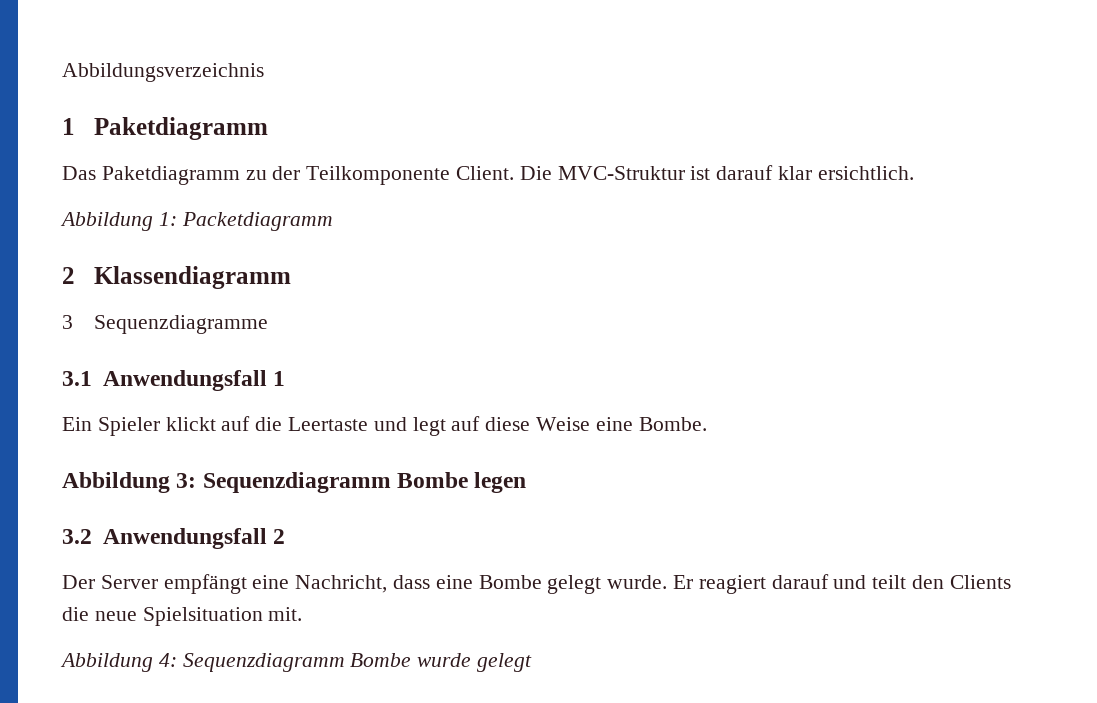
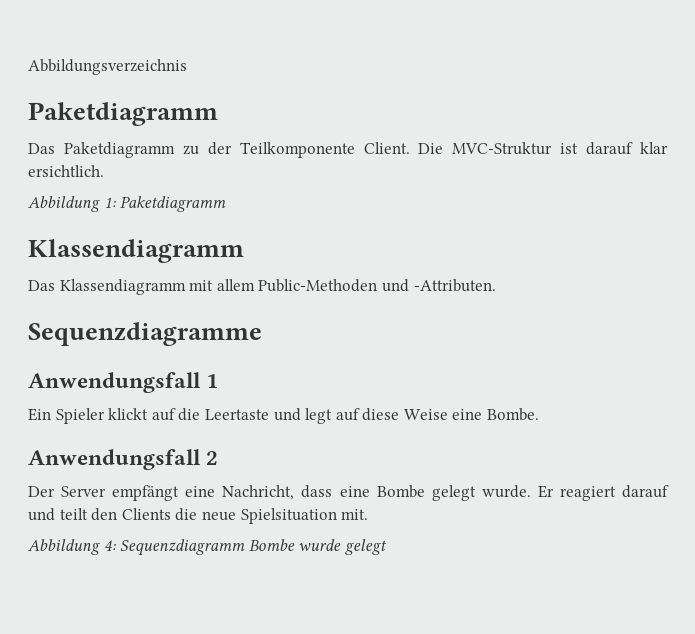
[62,118,75,135] 1 -> (187, 67) none
[181,212,333,231] [62,267,75,284] Packetdiagramm // 2 -> [120,196,227,212] Paketdiagramm //
[62,315,73,329] 3 -> [28,279,496,295] Das Klassendiagramm mit allem Public-Methoden und -Attributen. //
[62,371,92,386] 3.1 -> (262, 334) none
[62,472,527,493] [62,529,92,544] Abbildung 3: Sequenzdiagramm Bombe legen // 3.2 -> (540, 414) none

